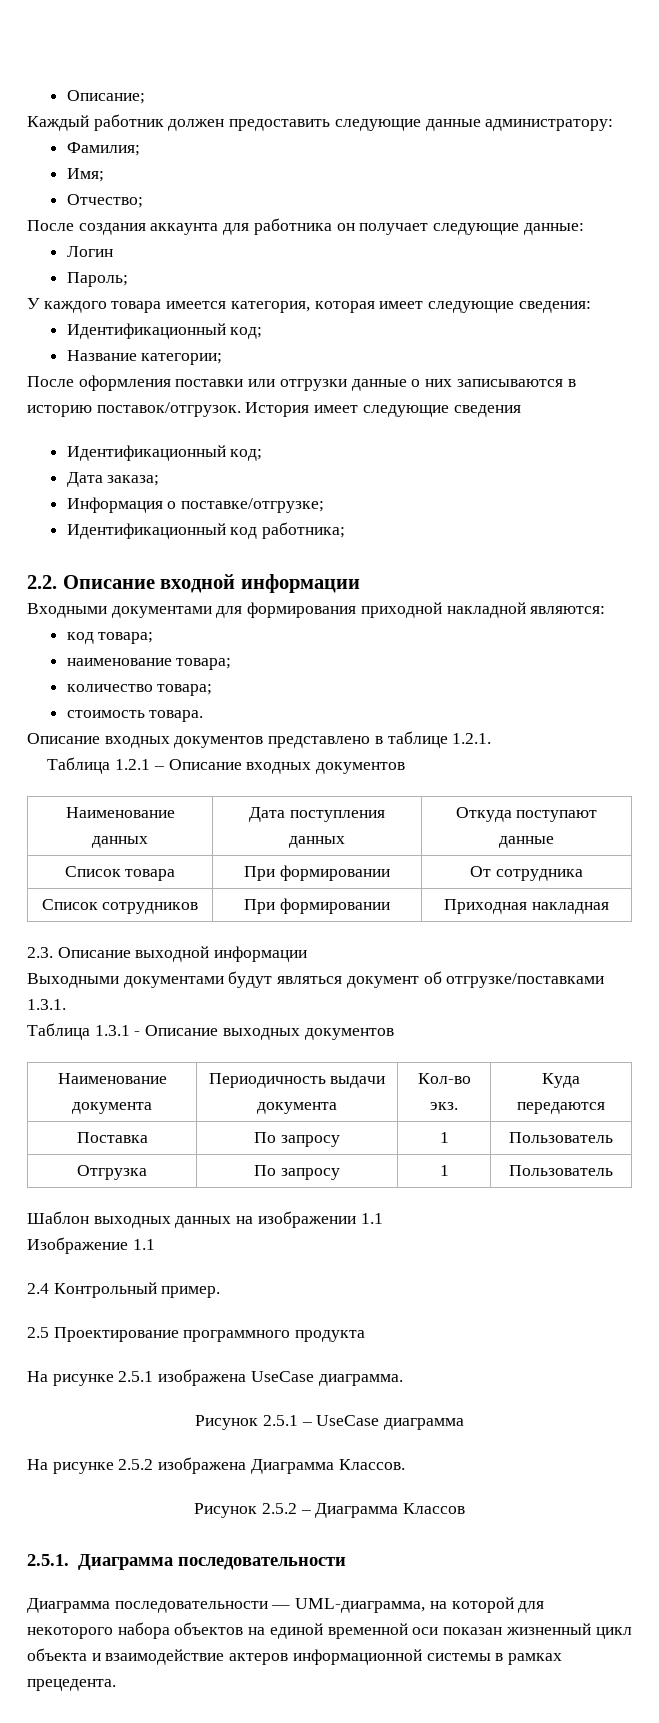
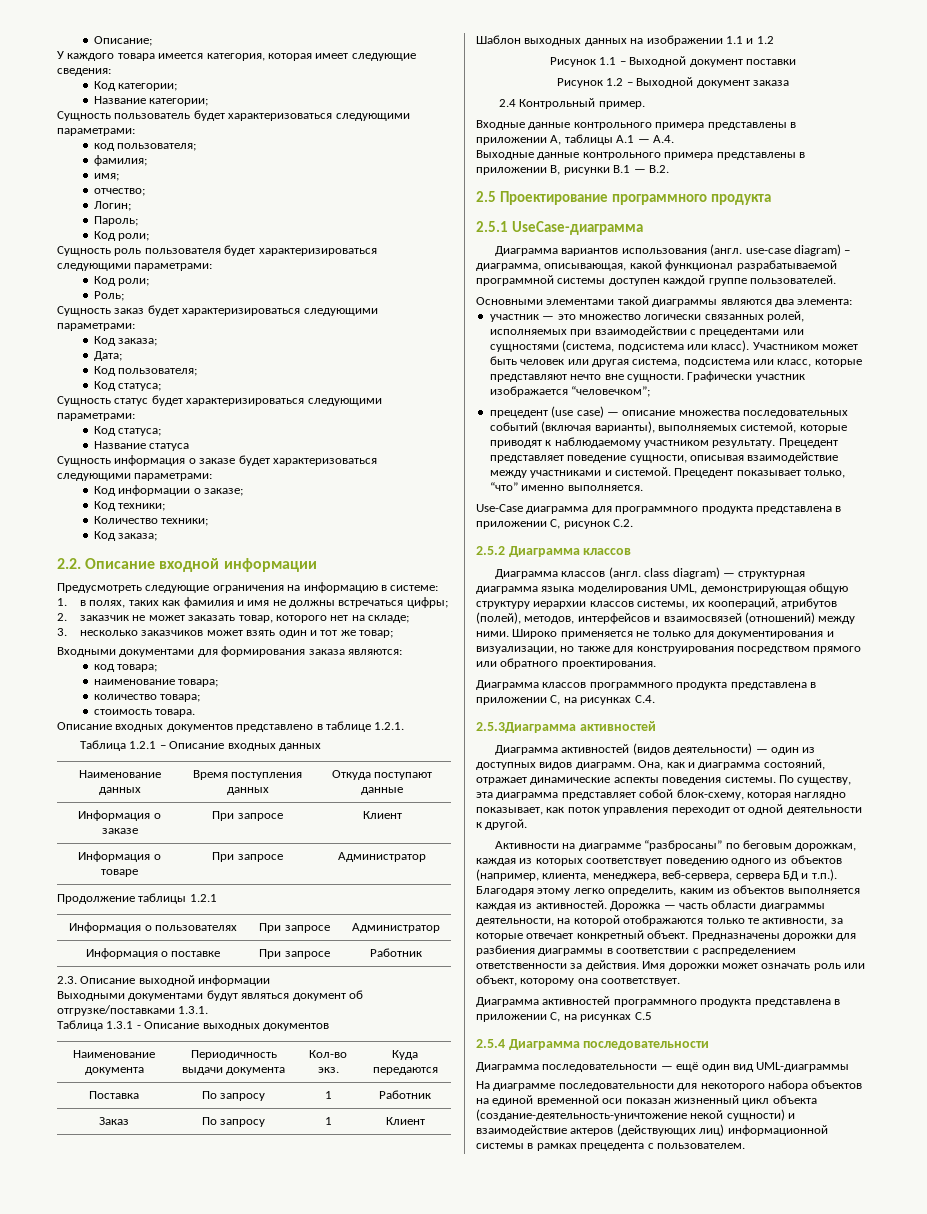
[27,114,614,131] [66,142,140,156] [66,168,104,182] [66,194,143,208] [27,218,584,235] [66,246,113,257] [66,272,128,287] // Каждый работник должен предоставить следующие данные администратору: // Фамилия; // Имя; // Отчество; // После создания аккаунта для работника он получает следующие данные: // Логин // Пароль; -> (152, 41) none
[66,323,263,339] Идентификационный код; -> [93,81,178,91] Код категории;
[27,375,576,391] [27,402,521,417] [66,445,263,461] [66,472,160,487] [66,497,325,513] [66,522,346,539] [27,574,360,593] После оформления поставки или отгрузки данные о них записываются в историю поставок/отгрузок. История имеет следующие сведения // Идентификационный код; // Дата заказа; // Информация о поставке/отгрузке; // Идентификационный код работника; // 2.2. Описание входной информации -> [57,110,410,121] [57,128,135,136] [93,143,197,151] [93,155,147,166] [93,173,119,181] [93,188,145,196] [93,201,131,211] [93,216,138,226] [93,231,150,241] [57,245,377,256] [57,263,213,271] [93,276,150,286] [93,291,124,301] [57,305,378,316] [57,323,135,331] [93,336,158,346] [93,351,122,361] [93,366,198,376] [93,381,162,391] [57,395,382,406] [57,413,135,421] [93,426,162,436] [93,441,190,451] [57,455,377,466] [57,473,213,481] [93,485,243,496] [93,501,166,511] [93,516,209,526] [93,531,158,541] [57,558,317,572] [57,582,439,593] [57,597,448,608] [57,613,410,623] [57,628,394,638] Сущность пользователь будет характеризоваться следующими параметрами: // код пользователя; // фамилия; // имя; // отчество; // Логин; // Пароль; // Код роли; // Сущность роль пользователя будет характеризироваться следующими параметрами: // Код роли; // Роль; // Сущность заказ будет характеризироваться следующими параметрами: // Код заказа; // Дата; // Код пользователя; // Код статуса; // Сущность статус будет характеризироваться следующими параметрами: // Код статуса; // Название статуса // Сущность информация о заказе будет характеризоваться следующими параметрами: // Код информации о заказе; // Код техники; // Количество техники; // Код заказа; // 2.2. Описание входной информации // Предусмотреть следующие ограничения на информацию в системе: // 1. в полях, таких как фамилия и имя не должны встречаться цифры; // 2. заказчик не может заказать товар, которого нет на складе; // 3. несколько заказчиков может взять один и тот же товар;
[360,602,526,618] приходной накладной -> [308,649,345,655] заказа
[316,762,406,774] документов -> [278,743,321,751] данных
[249,807,286,822] Дата -> [192,770,228,780] Время
[64,866,176,881] [244,865,390,881] [470,866,583,881] [41,899,199,914] [244,898,390,914] [444,899,609,914] Список товара | При формировании | От сотрудника // Список сотрудников | При формировании | Приходная накладная -> [78,810,161,821] [101,828,138,834] [212,811,283,821] [362,811,402,819] [78,851,161,862] [101,869,138,877] [212,852,283,862] [338,852,426,862] [57,893,217,904] [69,922,237,933] [259,923,330,933] [351,923,440,933] [85,948,221,959] [259,949,330,959] [369,948,422,957] Информация о заказе | При запросе | Клиент // Информация о товаре | При запросе | Администратор // Продолжение таблицы 1.2.1 // Информация о пользователях | При запросе | Администратор // Информация о поставке | При запросе | Работник
[509,1132,613,1143] [77,1165,147,1180] [254,1165,340,1180] [439,1165,449,1176] [509,1165,613,1176] Пользователь // Отгрузка | По запросу | 1 | Пользователь -> [379,1090,431,1099] [99,1117,129,1125] [201,1117,266,1127] [324,1117,332,1125] [385,1117,425,1125] Работник // Заказ | По запросу | 1 | Клиент
[27,1237,155,1254] [27,1282,221,1298] [27,1327,366,1342] [27,1369,403,1386] [195,1415,464,1430] [27,1457,405,1474] [194,1503,465,1518] [27,1554,69,1566] // Изображение 1.1 // 2.4 Контрольный пример. // 2.5 Проектирование программного продукта // На рисунке 2.5.1 изображена UseCase диаграмма. // Рисунок 2.5.1 – UseCase диаграмма // На рисунке 2.5.2 изображена Диаграмма Классов. // Рисунок 2.5.2 – Диаграмма Классов // 2.5.1. -> [746,36,774,44] [550,56,796,67] [557,77,789,88] [499,98,645,109] [476,120,796,130] [476,134,674,145] [476,150,805,160] [476,165,669,175] [476,191,771,205] [476,221,643,235] [495,244,851,256] [476,260,837,271] [476,275,836,286] [476,296,853,307] [489,311,804,322] [489,326,804,337] [489,340,858,352] [489,356,862,367] [489,371,805,382] [489,386,651,397] [489,406,848,418] [489,421,847,433] [489,437,838,448] [489,452,839,463] [489,467,845,478] [489,482,643,491] [476,504,842,514] [476,519,634,529] [476,546,632,557] [495,567,806,579] [476,583,848,594] [476,598,838,609] [476,612,856,624] [476,629,834,639] [476,646,862,654] [476,658,656,669] [476,680,816,690] [476,695,655,705] [476,721,656,733] [495,743,816,755] [476,759,825,770] [476,775,852,785] [476,789,847,800] [476,804,862,815] [476,819,528,830] [495,840,857,851] [476,855,842,866] [476,869,837,881] [476,885,860,896] [476,900,825,911] [476,915,843,926] [476,930,857,941] [476,945,796,956] [476,960,865,971] [476,975,681,986] [476,996,840,1007] [476,1012,652,1022] [476,1039,505,1048] и 1.2 // Рисунок 1.1 – Выходной документ поставки // Рисунок 1.2 – Выходной документ заказа // 2.4 Контрольный пример. // Входные данные контрольного примера представлены в приложении A, таблицы A.1 — A.4. // Выходные данные контрольного примера представлены в приложении B, рисунки B.1 — B.2. // 2.5 Проектирование программного продукта // 2.5.1 UseCase-диаграмма // Диаграмма вариантов использования (англ. use-case diagram) – диаграмма, описывающая, какой функционал разрабатываемой программной системы доступен каждой группе пользователей. // Основными элементами такой диаграммы являются два элемента: // участник — это множество логически связанных ролей, исполняемых при взаимодействии с прецедентами или сущностями (система, подсистема или класс). Участником может быть человек или другая система, подсистема или класс, которые представляют нечто вне сущности. Графически участник изображается “человечком”; // прецедент (use case) — описание множества последовательных событий (включая варианты), выполняемых системой, которые приводят к наблюдаемому участником результату. Прецедент представляет поведение сущности, описывая взаимодействие между участниками и системой. Прецедент показывает только, “что” именно выполняется. // Use-Case диаграмма для программного продукта представлена в приложении C, рисунок C.2. // 2.5.2 Диаграмма классов // Диаграмма классов (англ. class diagram) — структурная диаграмма языка моделирования UML, демонстрирующая общую структуру иерархии классов системы, их коопераций, атрибутов (полей), методов, интерфейсов и взаимосвязей (отношений) между ними. Широко применяется не только для документирования и визуализации, но также для конструирования посредством прямого или обратного проектирования. // Диаграмма классов программного продукта представлена в приложении C, на рисунках C.4. // 2.5.3Диаграмма активностей // Диаграмма активностей (видов деятельности) — один из доступных видов диаграмм. Она, как и диаграмма состояний, отражает динамические аспекты поведения системы. По существу, эта диаграмма представляет собой блок-схему, которая наглядно показывает, как поток управления переходит от одной деятельности к другой. // Активности на диаграмме “разбросаны” по беговым дорожкам, каждая из которых соответствует поведению одного из объектов (например, клиента, менеджера, веб-сервера, сервера БД и т.п.). Благодаря этому легко определить, каким из объектов выполняется каждая из активностей. Дорожка — часть области диаграммы деятельности, на которой отображаются только те активности, за которые отвечает конкретный объект. Предназначены дорожки для разбиения диаграммы в соответствии с распределением ответственности за действия. Имя дорожки может означать роль или объект, которому она соответствует. // Диаграмма активностей программного продукта представлена в приложении C, на рисунках C.5 // 2.5.4
[295,1597,514,1613] UML-диаграмма, на которой -> [676,1062,850,1072] [476,1081,674,1091] ещё один вид UML-диаграммы // На диаграмме последовательности
(87, 1654) none -> [476,1109,785,1121] (создание-деятельность-уничтожение некой сущности)
(289, 1659) none -> [616,1124,725,1136] (действующих лиц)
[27,1679,116,1691] прецедента. -> [580,1143,745,1151] прецедента с пользователем.

